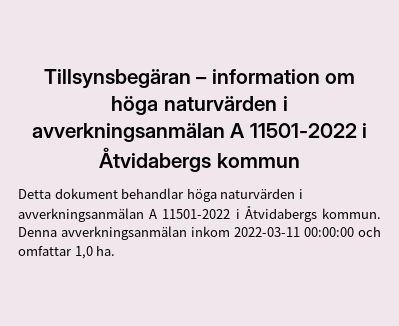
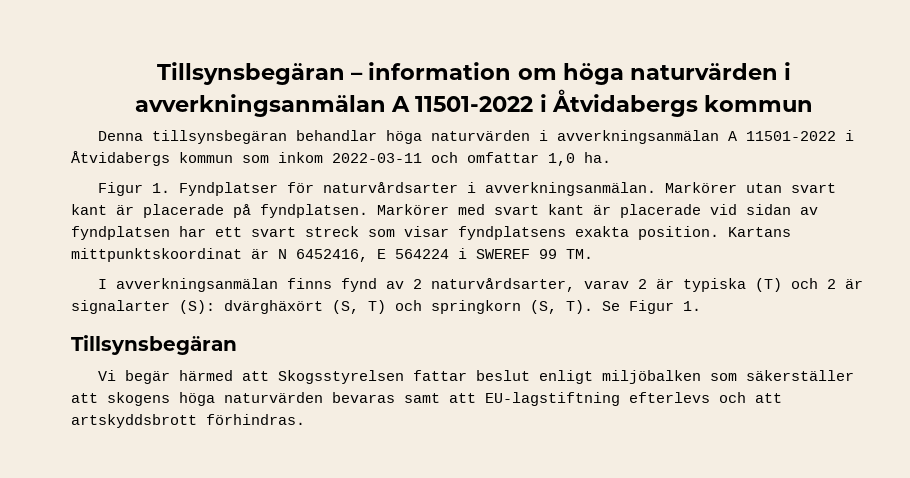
[18,188,118,199] Detta dokument -> [97,130,287,144] Denna tillsynsbegäran
[321,208,381,219] [18,226,187,240] kommun. Denna avverkningsanmälan -> [179,152,269,163] kommun som
[304,227,354,237] 00:00:00 -> (422, 158) none
(116, 250) none -> [97,182,836,196] [71,204,818,218] [71,226,791,240] [71,248,593,262] [97,278,863,292] [71,300,701,314] [71,335,237,355] [97,370,854,384] [71,392,782,406] [71,414,305,428] // Figur 1. Fyndplatser för naturvårdsarter i avverkningsanmälan. Markörer utan svart kant är placerade på fyndplatsen. Markörer med svart kant är placerade vid sidan av fyndplatsen har ett svart streck som visar fyndplatsens exakta position. Kartans mittpunktskoordinat är N 6452416, E 564224 i SWEREF 99 TM. // I avverkningsanmälan finns fynd av 2 naturvårdsarter, varav 2 är typiska (T) och 2 är signalarter (S): dvärghäxört (S, T) och springkorn (S, T). Se Figur 1. // Tillsynsbegäran // Vi begär härmed att Skogsstyrelsen fattar beslut enligt miljöbalken som säkerställer att skogens höga naturvärden bevaras samt att EU-lagstiftning efterlevs och att artskyddsbrott förhindras.

